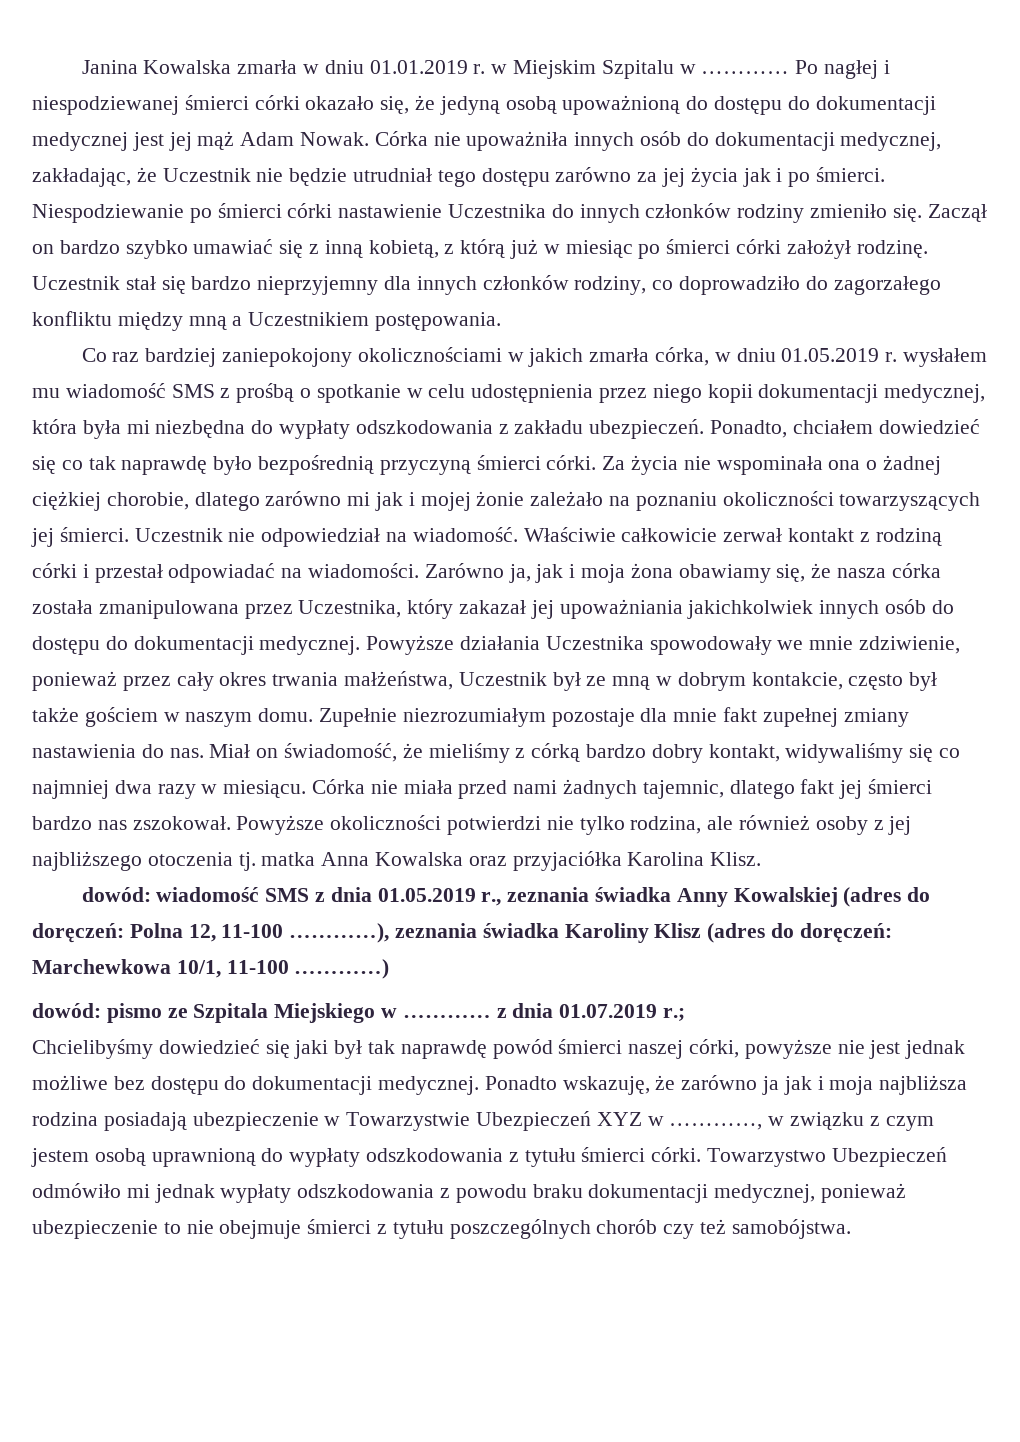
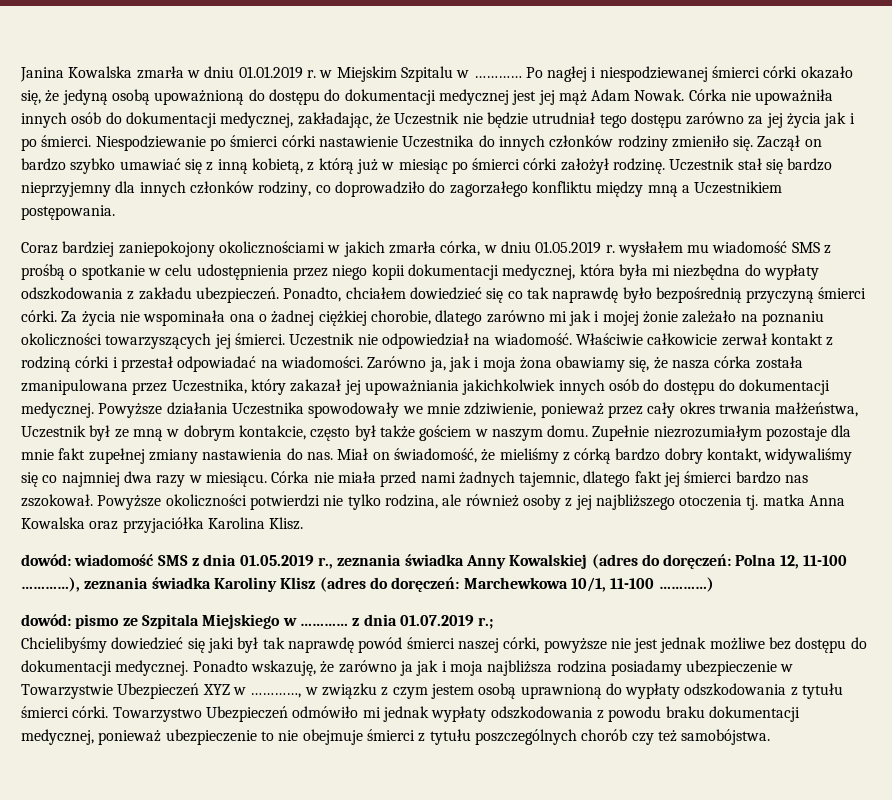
[81,348,140,362] Co raz -> [21,242,58,254] Coraz
[103,1112,187,1131] posiadają -> [610,660,682,676] posiadamy

